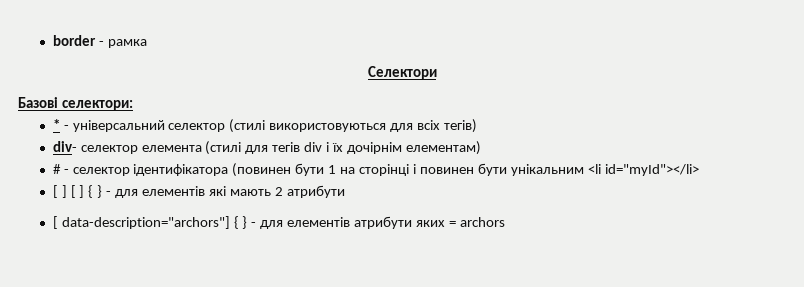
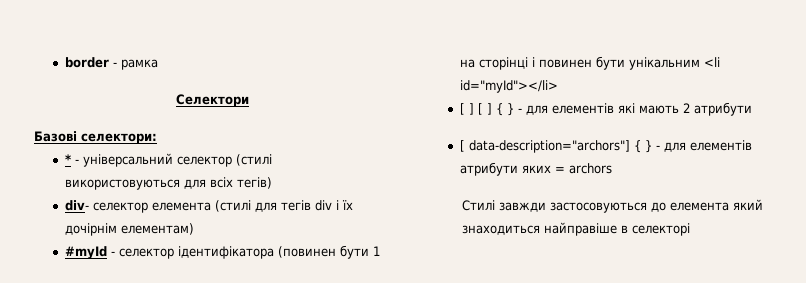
[52,164,61,174] # -> [65,246,108,259] #myId
(505, 222) none -> [462,199,764,213] [462,222,691,236] // Стилі завжди застосовуються до елемента який знаходиться найправіше в селекторі

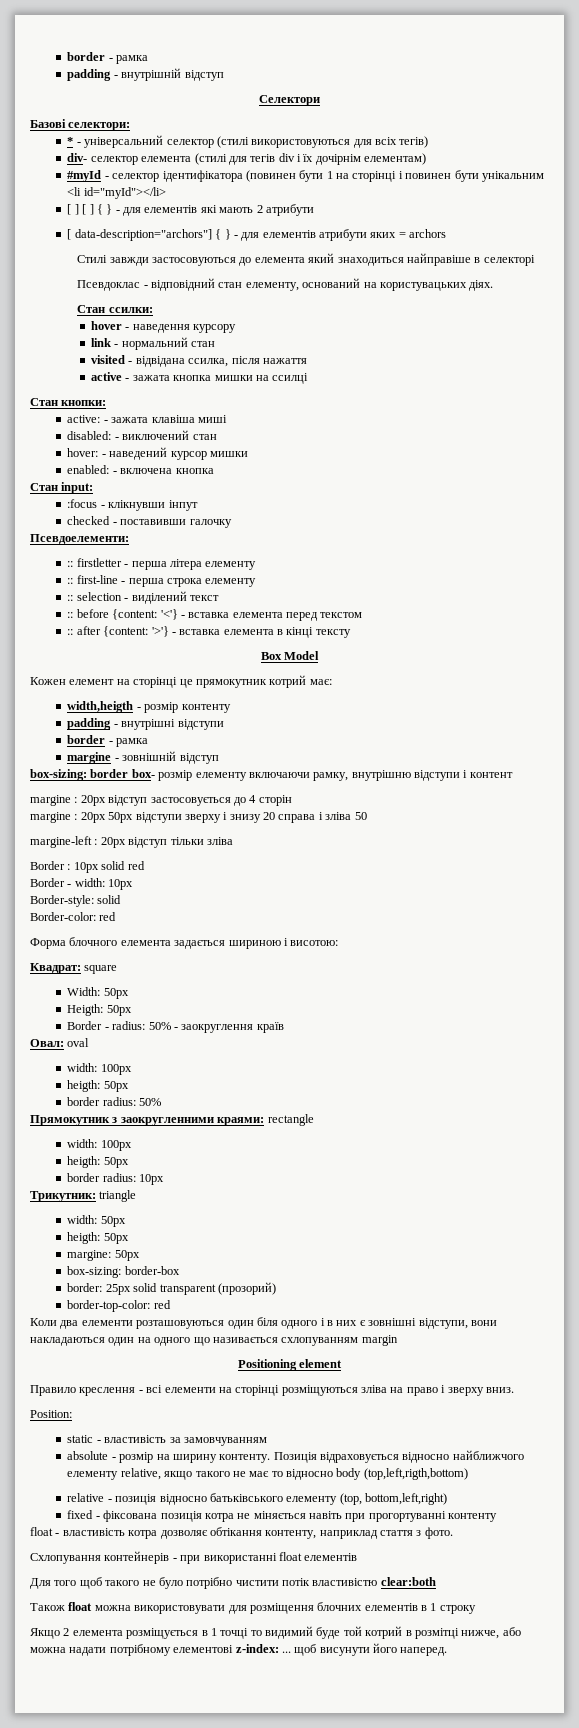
[65,57,159,70] border - рамка -> [67,52,149,64] [67,68,224,81] border - рамка // padding - внутрішній відступ
(691, 229) none -> [77,278,494,291] [77,305,153,313] [91,321,237,333] [91,337,216,350] [91,355,307,367] [91,372,309,384] [30,398,107,406] [67,415,227,423] [67,430,217,440] [67,447,248,460] [67,465,214,474] [30,482,94,494] [67,499,198,511] [67,516,232,528] [30,534,129,544] [67,558,257,570] [67,575,257,587] [67,591,219,604] [67,609,363,621] [67,626,351,638] [260,651,320,660] [30,675,332,688] [67,701,231,713] [67,718,224,730] [67,735,149,747] [67,751,219,764] [30,769,513,781] [30,795,292,806] [30,812,367,823] [30,836,233,848] [30,861,145,873] [30,878,134,890] [30,895,122,907] [30,912,117,921] [30,937,339,949] [30,963,118,974] [67,987,129,999] [67,1004,132,1016] [67,1021,284,1033] [30,1038,90,1047] [67,1063,132,1075] [67,1080,129,1092] [67,1097,162,1106] [30,1114,314,1126] [67,1139,132,1151] [67,1156,129,1168] [67,1173,165,1185] [30,1190,137,1202] [67,1215,126,1227] [67,1232,129,1244] [67,1250,140,1261] [67,1266,180,1278] [67,1282,276,1295] [67,1300,171,1312] [30,1317,497,1329] [30,1335,398,1346] [237,1359,343,1371] [30,1385,514,1396] [30,1410,72,1418] [67,1435,267,1446] [67,1450,524,1463] [67,1468,468,1480] [67,1493,448,1505] [67,1510,498,1522] [30,1527,453,1539] [30,1551,358,1564] [30,1577,436,1589] [30,1602,476,1614] [30,1626,521,1639] [30,1643,448,1656] // Псевдоклас - відповідний стан елементу, оснований на користувацьких діях. // Стан ссилки: // hover - наведення курсору // link - нормальний стан // visited - відвідана ссилка, після нажаття // active - зажата кнопка мишки на ссилці // Стан кнопки: // active: - зажата клавіша миші // disabled: - виключений стан // hover: - наведений курсор мишки // enabled: - включена кнопка // Стан input: // :focus - клікнувши інпут // checked - поставивши галочку // Псевдоелементи: // :: firstletter - перша літера елементу // :: first-line - перша строка елементу // :: selection - виділений текст // :: before {content: '<'} - вставка елемента перед текстом // :: after {content: '>'} - вставка елемента в кінці тексту // Box Model // Кожен елемент на сторінці це прямокутник котрий має: // width,heigth - розмір контенту // padding - внутрішні відступи // border - рамка // margine - зовнішній відступ // box-sizing: border box- розмір елементу включаючи рамку, внутрішню відступи і контент // margine : 20px відступ застосовується до 4 сторін // margine : 20px 50px відступи зверху і знизу 20 справа і зліва 50 // margine-left : 20px відступ тільки зліва // Border : 10px solid red // Border - width: 10px // Border-style: solid // Border-color: red // Форма блочного елемента задається шириною і висотою: // Квадрат: square // Width: 50px // Heigth: 50px // Border - radius: 50% - заокруглення країв // Овал: oval // width: 100px // heigth: 50px // border radius: 50% // Прямокутник з заокругленними краями: rectangle // width: 100px // heigth: 50px // border radius: 10px // Трикутник: triangle // width: 50px // heigth: 50px // margine: 50px // box-sizing: border-box // border: 25px solid transparent (прозорий) // border-top-color: red // Коли два елементи розташовуються один біля одного і в них є зовнішні відступи, вони накладаються один на одного що називається схлопуванням margin // Positioning element // Правило креслення - всі елементи на сторінці розміщуються зліва на право і зверху вниз. // Position: // static - властивість за замовчуванням // absolute - розмір на ширину контенту. Позиція відраховується відносно найближчого елементу relative, якщо такого не має то відносно body (top,left,rigth,bottom) // relative - позиція відносно батьківського елементу (top, bottom,left,right) // fixed - фіксована позиція котра не міняється навіть при прогортуванні контенту // float - властивість котра дозволяє обтікання контенту, наприклад стаття з фото. // Схлопування контейнерів - при використанні float елементів // Для того щоб такого не було потрібно чистити потік властивістю clear:both // Також float можна використовувати для розміщення блочних елементів в 1 строку // Якщо 2 елемента розміщується в 1 точці то видимий буде той котрий в розмітці нижче, або можна надати потрібному елементові z-index: ... щоб висунути його наперед.

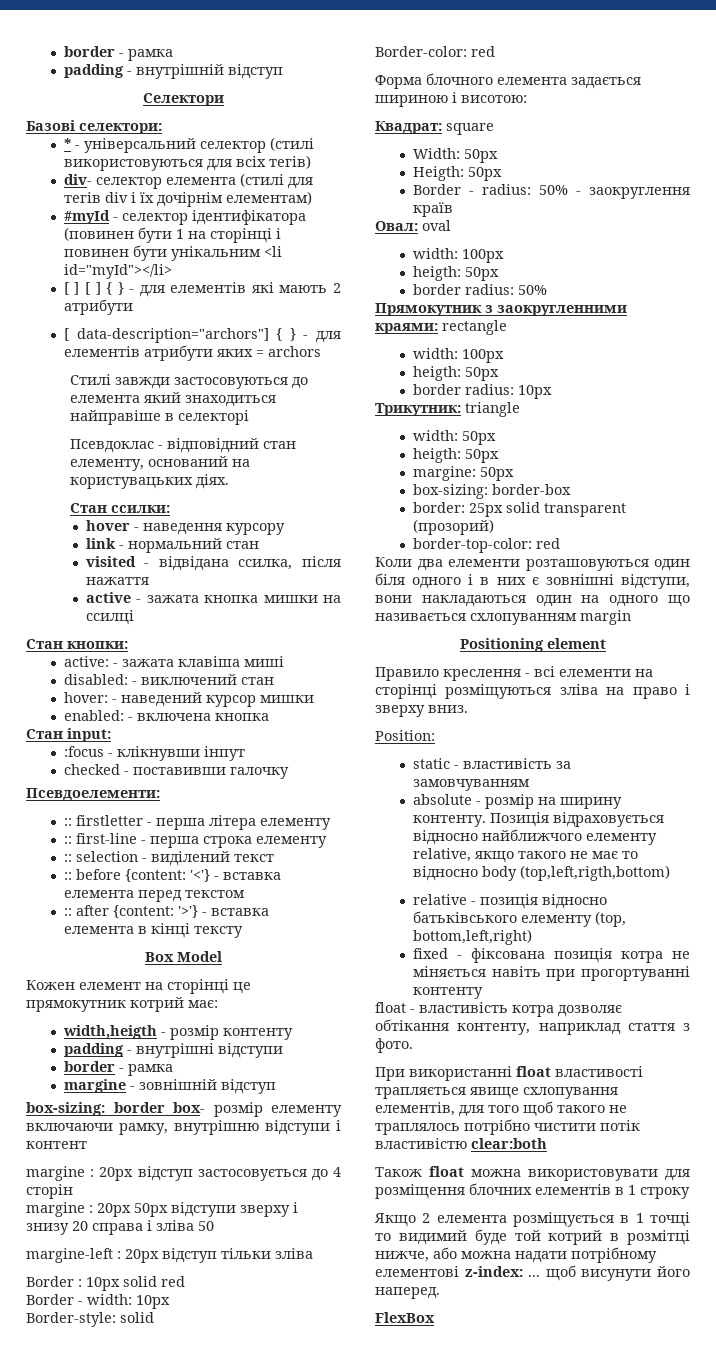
[30,1551,358,1564] [30,1578,51,1589] Схлопування контейнерів - при використанні float елементів // Для -> [375,1066,643,1081] [375,1087,618,1099] [375,1102,484,1117] При використанні float властивості трапляється явище схлопування елементів, для
[158,1577,183,1589] було -> [375,1123,460,1135] траплялось
(448, 1651) none -> [375,1312,435,1323] // FlexBox

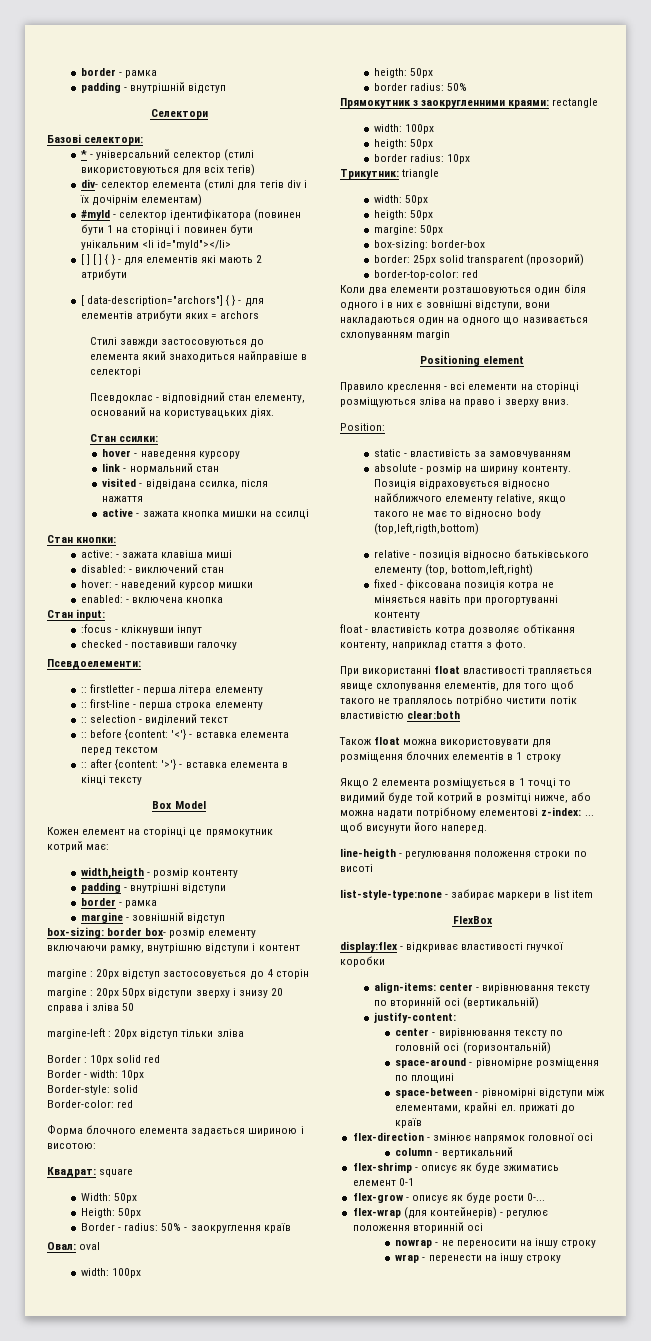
[375,1312,435,1323] FlexBox -> [340,848,587,859] [340,864,373,872] [340,889,593,900] [452,916,493,924] [340,941,565,953] [340,956,385,967] [373,982,591,993] [373,997,540,1009] [373,1012,456,1023] [395,1028,563,1038] [395,1042,551,1054] [395,1058,599,1068] [395,1073,455,1083] [395,1088,605,1099] [395,1102,575,1114] [395,1118,423,1128] [352,1132,594,1143] [395,1147,513,1158] [352,1162,560,1174] [352,1178,414,1186] [352,1192,546,1204] [352,1207,549,1219] [352,1222,483,1233] [395,1238,596,1248] [395,1253,561,1263] line-heigth - регулювання положення строки по висоті // list-style-type:none - забирає маркери в list item // FlexBox // display:flex - відкриває властивості гнучкої коробки // align-items: center - вирівнювання тексту по вторинній осі (вертикальній) // justify-content: // center - вирівнювання тексту по головній осі (горизонтальній) // space-around - рівномірне розміщення по площині // space-between - рівномірні відступи між елементами, крайні ел. прижаті до країв // flex-direction - змінює напрямок головної осі // column - вертикальний // flex-shrimp - описує як буде зжиматись елемент 0-1 // flex-grow - описує як буде рости 0-... // flex-wrap (для контейнерів) - регулює положення вторинній осі // nowrap - не переносити на іншу строку // wrap - перенести на іншу строку

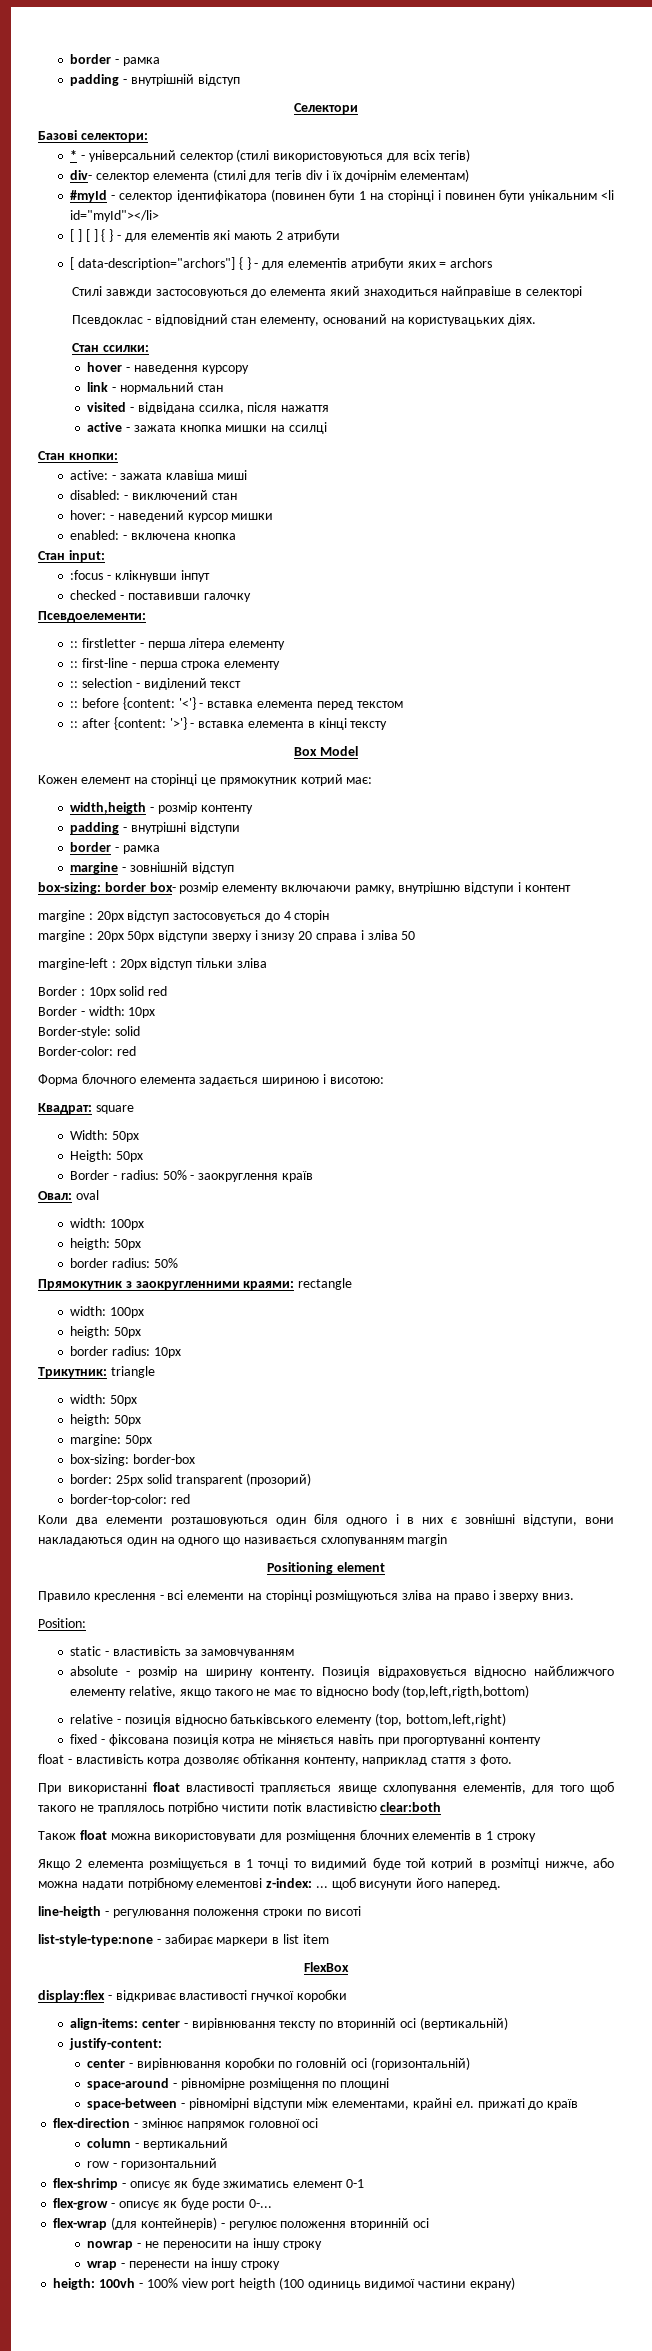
[513,1030,547,1038] тексту -> [224,2057,275,2070] коробки
(513, 1152) none -> [87,2158,217,2170] // row - горизонтальний
(561, 1259) none -> [53,2277,515,2290] // heigth: 100vh - 100% view port heigth (100 одиниць видимої частини екрану)

